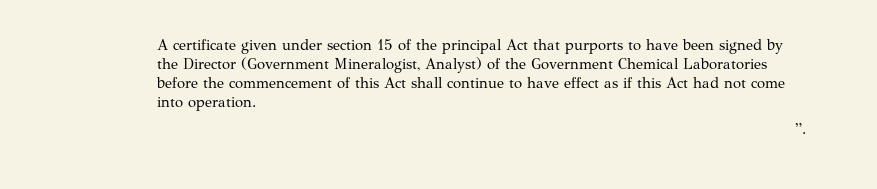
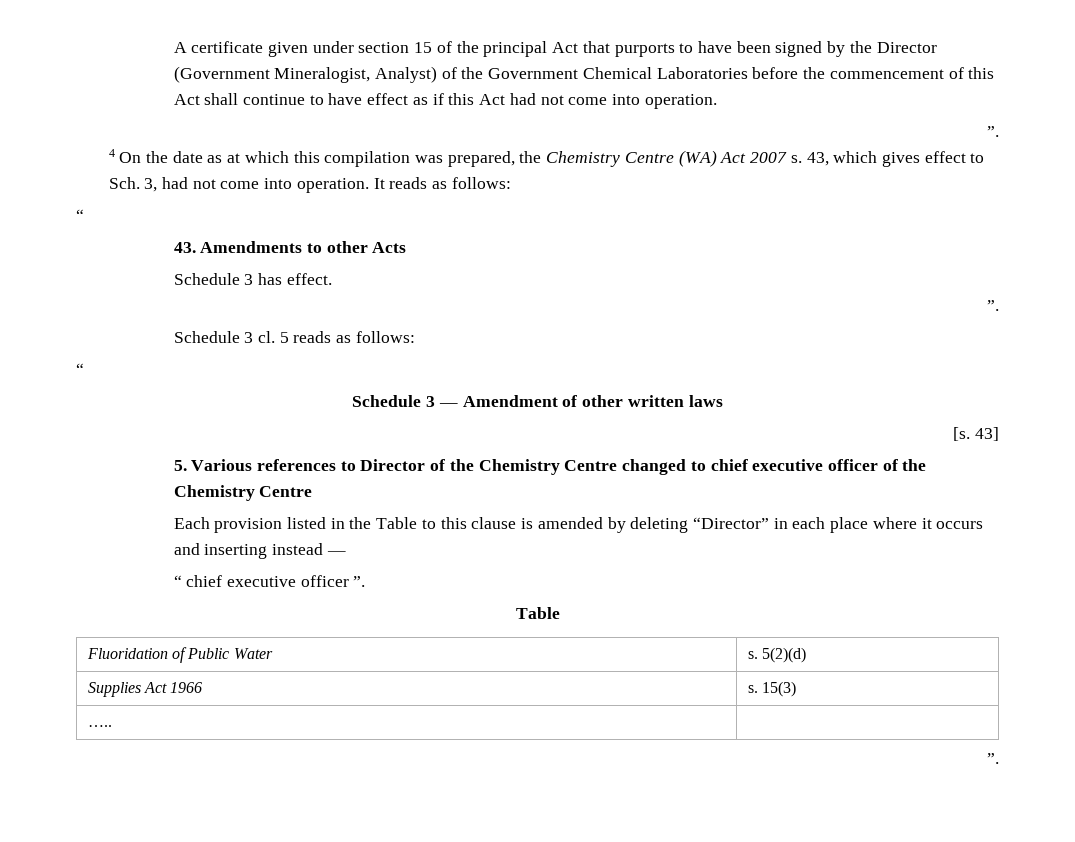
(806, 128) none -> [108,149,985,167] [108,177,511,193] [76,209,84,221] [173,241,407,253] [173,273,332,285] [987,300,999,311] [173,331,415,343] [76,363,84,375] [352,395,723,407] [953,427,999,441] [173,459,927,475] [173,485,313,501] [173,517,984,533] [173,543,346,559] [173,575,366,587] [515,607,560,619] [86,647,273,663] [747,647,807,663] [87,682,203,697] [747,681,797,697] [87,725,112,727] [987,753,999,764] // 4 On the date as at which this compilation was prepared, the Chemistry Centre (WA) Act 2007 s. 43, which gives effect to Sch. 3, had not come into operation. It reads as follows: // “ // 43. Amendments to other Acts // Schedule 3 has effect. // ”. // Schedule 3 cl. 5 reads as follows: // “ // Schedule 3 — Amendment of other written laws // [s. 43] // 5. Various references to Director of the Chemistry Centre changed to chief executive officer of the Chemistry Centre // Each provision listed in the Table to this clause is amended by deleting “Director” in each place where it occurs and inserting instead — // “ chief executive officer ”. // Table // Fluoridation of Public Water | s. 5(2)(d) // Supplies Act 1966 | s. 15(3) // ….. | // ”.

